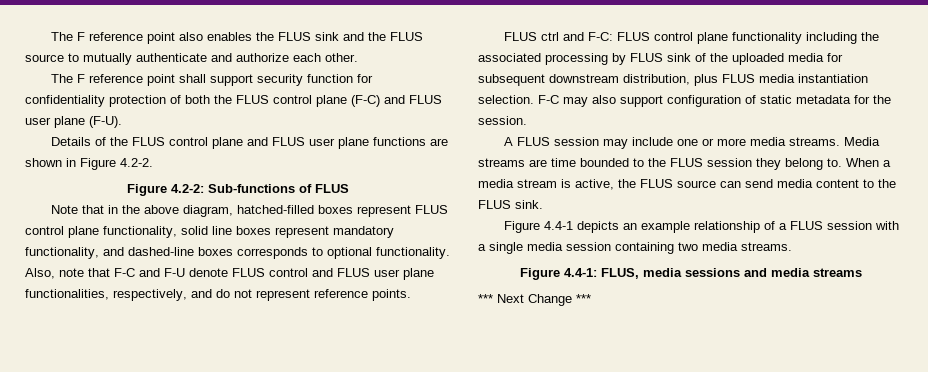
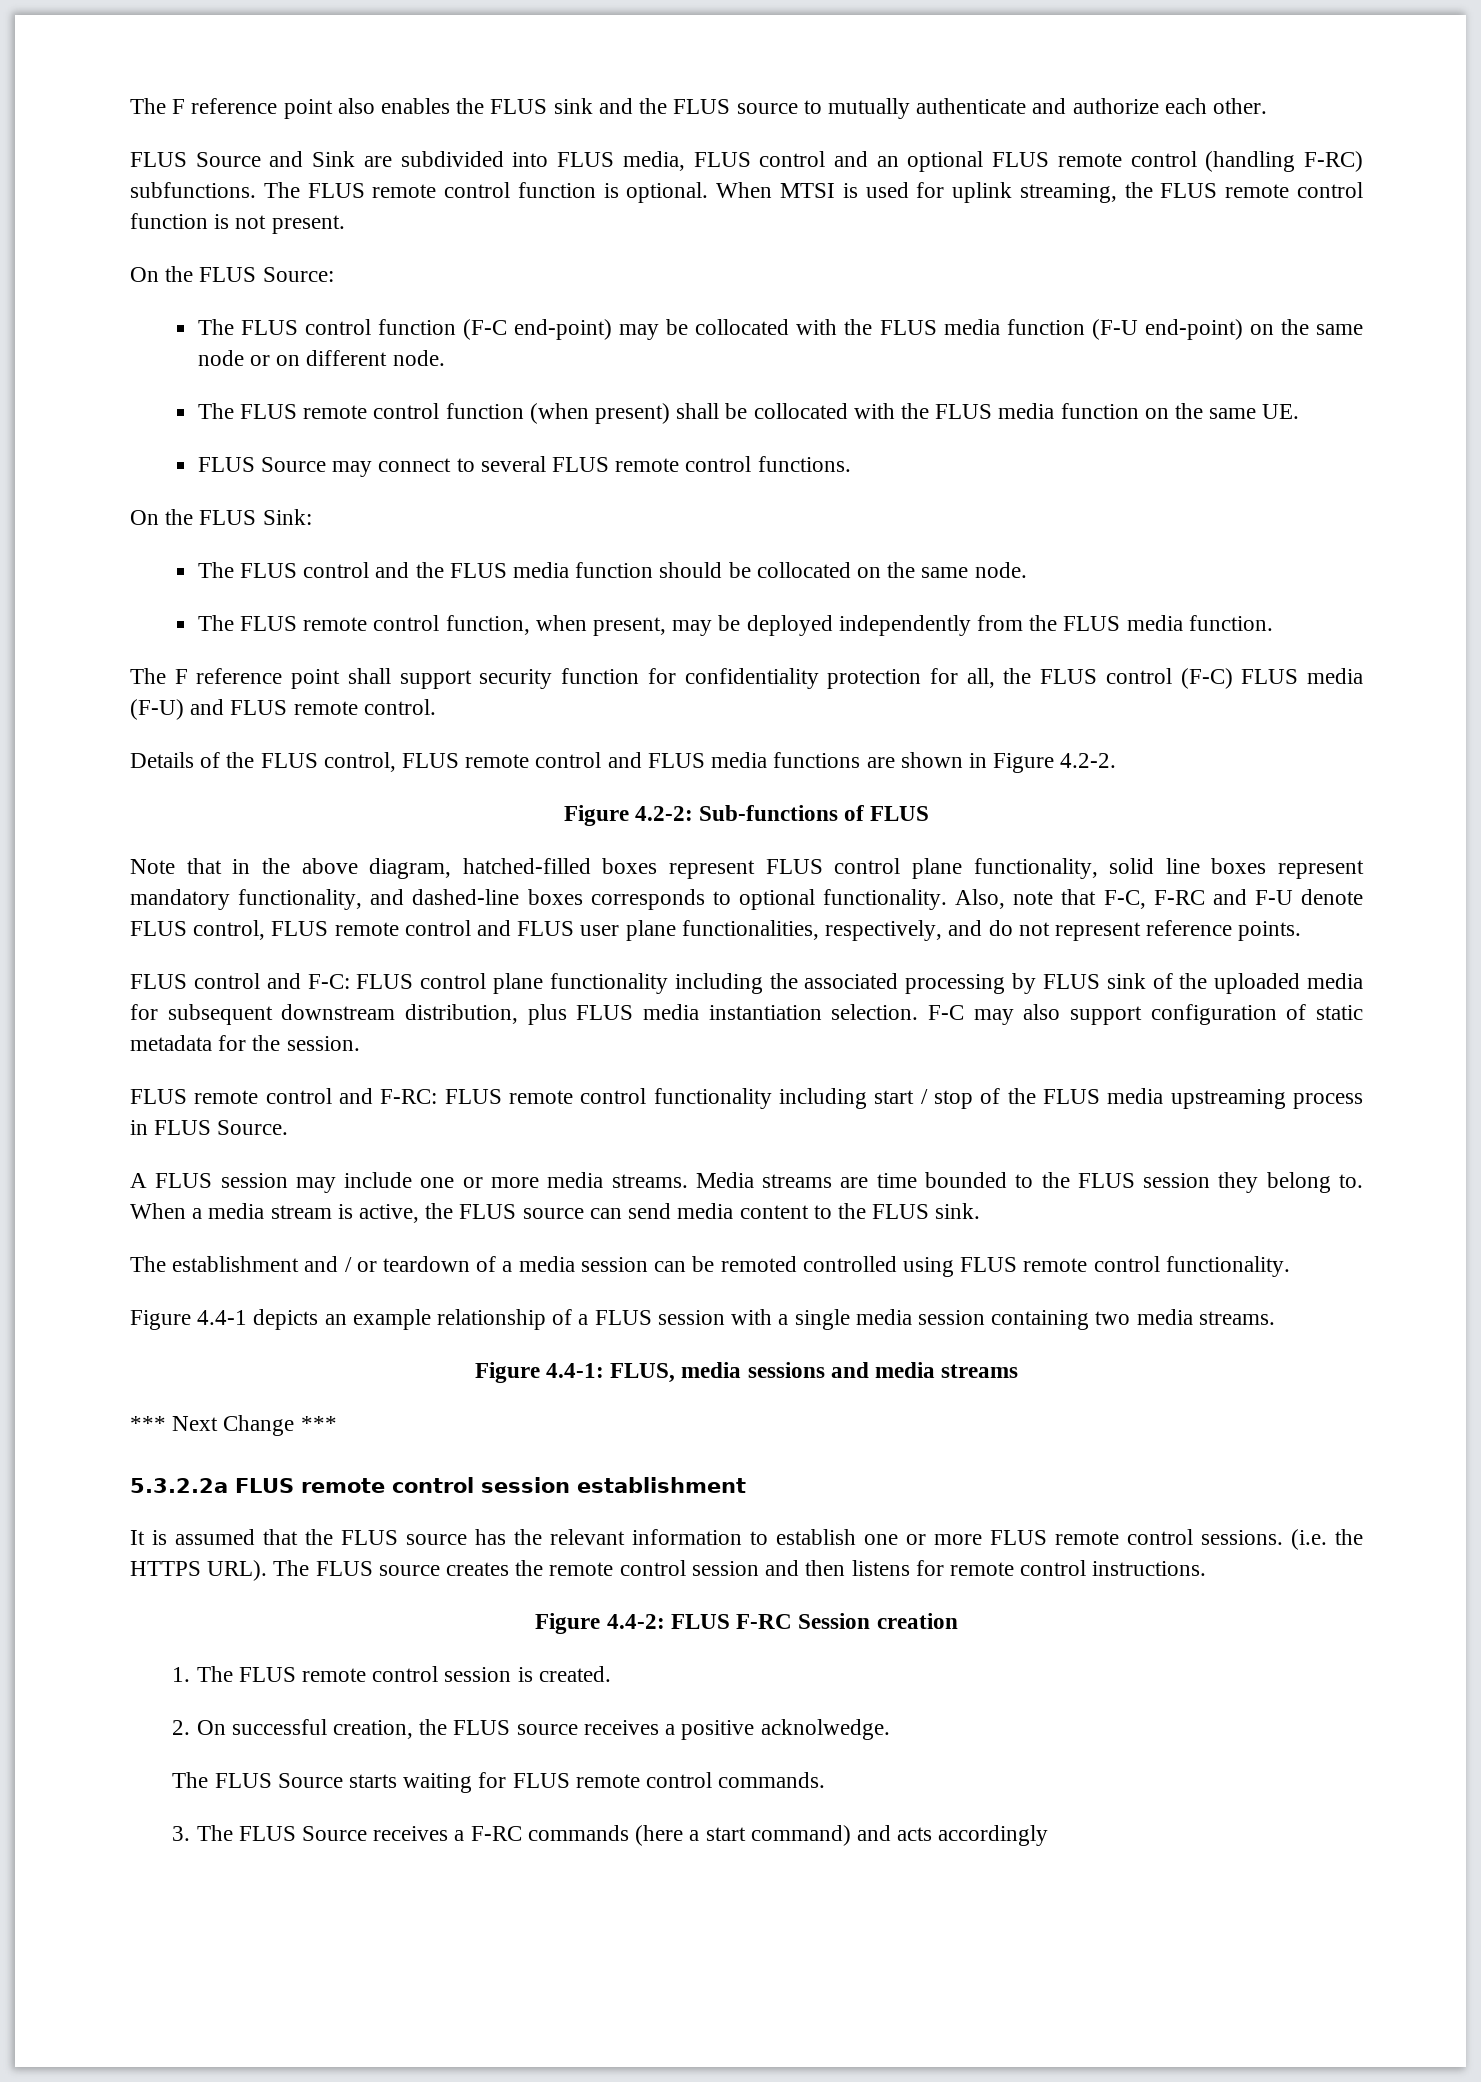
(358, 57) none -> [130,151,1363,172] [130,182,1364,203] [130,213,345,234] [130,266,334,282] [197,319,1363,340] [197,350,445,366] [197,403,1300,424] [197,456,851,477] [130,509,312,525] [197,562,1027,578] [197,615,1273,636] // FLUS Source and Sink are subdivided into FLUS media, FLUS control and an optional FLUS remote control (handling F-RC) subfunctions. The FLUS remote control function is optional. When MTSI is used for uplink streaming, the FLUS remote control function is not present. // On the FLUS Source: // The FLUS control function (F-C end-point) may be collocated with the FLUS media function (F-U end-point) on the same node or on different node. // The FLUS remote control function (when present) shall be collocated with the FLUS media function on the same UE. // FLUS Source may connect to several FLUS remote control functions. // On the FLUS Sink: // The FLUS control and the FLUS media function should be collocated on the same node. // The FLUS remote control function, when present, may be deployed independently from the FLUS media function.
[170,95,442,107] [25,116,122,128] [51,137,370,149] of both the FLUS control plane (F-C) and FLUS user plane (F-U). // Details of the FLUS control plane and FLUS user plane -> [929,668,1363,689] [130,699,436,720] [130,752,768,772] for all, the FLUS control (F-C) FLUS media (F-U) and FLUS remote control. // Details of the FLUS control, FLUS remote control and FLUS media
[114,268,135,277] F-C -> [1103,890,1205,909] F-C, F-RC
(265, 272) none -> [193,920,399,940] control, FLUS remote
[541,32,560,41] ctrl -> [193,973,260,989] control
(527, 120) none -> [130,1088,1363,1109] [130,1120,289,1135] // FLUS remote control and F-RC: FLUS remote control functionality including start / stop of the FLUS media upstreaming process in FLUS Source.
(543, 204) none -> [130,1256,1290,1277] // The establishment and / or teardown of a media session can be remoted controlled using FLUS remote control functionality.
(591, 298) none -> [130,1477,746,1493] [130,1529,1363,1550] [130,1560,1207,1581] [535,1613,958,1634] [172,1666,611,1682] [172,1719,890,1740] [172,1772,826,1793] [172,1825,1049,1846] // 5.3.2.2a FLUS remote control session establishment // It is assumed that the FLUS source has the relevant information to establish one or more FLUS remote control sessions. (i.e. the HTTPS URL). The FLUS source creates the remote control session and then listens for remote control instructions. // Figure 4.4-2: FLUS F-RC Session creation // 1. The FLUS remote control session is created. // 2. On successful creation, the FLUS source receives a positive acknolwedge. // The FLUS Source starts waiting for FLUS remote control commands. // 3. The FLUS Source receives a F-RC commands (here a start command) and acts accordingly

